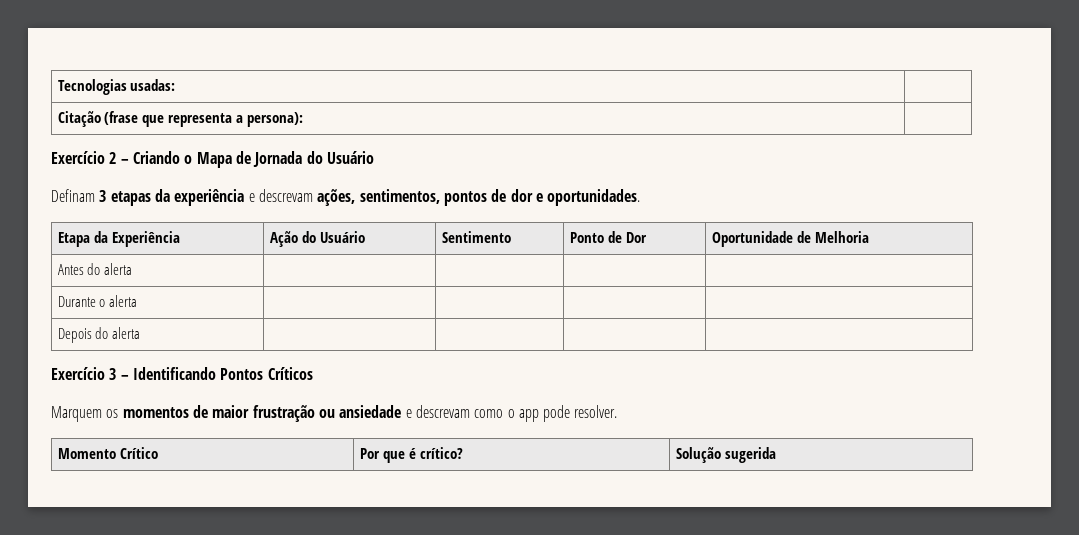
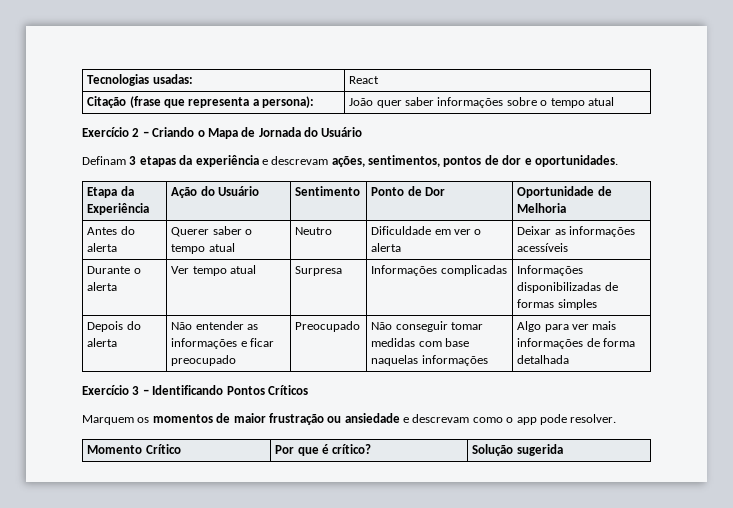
(176, 85) none -> [349,76,380,84] React
(304, 119) none -> [349,97,614,108] João quer saber informações sobre o tempo atual
[57,295,138,307] [57,327,141,343] | | | // Durante o alerta | | | | // Depois do alerta | | | | -> [171,226,253,237] [171,243,235,254] [295,227,333,235] [371,226,482,235] [371,243,402,252] [517,226,636,237] [517,243,569,252] [87,266,141,274] [87,282,118,291] [171,265,257,276] [295,266,343,276] [371,265,507,276] [517,265,584,276] [517,282,618,293] [517,299,597,310] [87,321,141,332] [87,338,118,347] [171,321,259,330] [171,338,275,349] [171,355,237,366] [295,321,361,332] [371,321,484,332] [371,338,470,347] [371,355,488,366] [517,321,617,332] [517,338,636,349] [517,355,570,364] Querer saber o tempo atual | Neutro | Dificuldade em ver o alerta | Deixar as informações acessíveis // Durante o alerta | Ver tempo atual | Surpresa | Informações complicadas | Informações disponibilizadas de formas simples // Depois do alerta | Não entender as informações e ficar preocupado | Preocupado | Não conseguir tomar medidas com base naquelas informações | Algo para ver mais informações de forma detalhada

